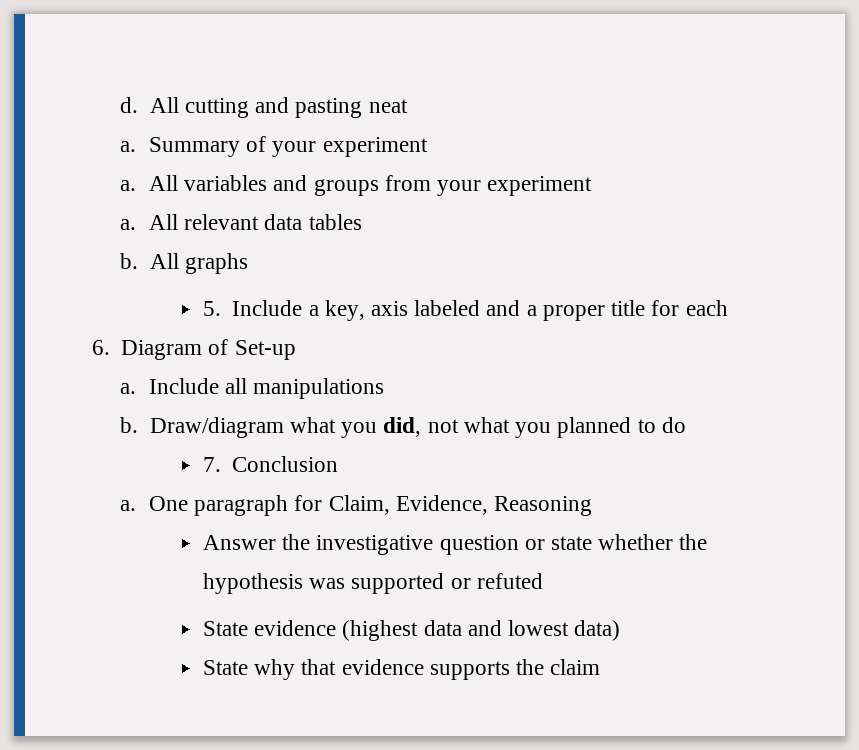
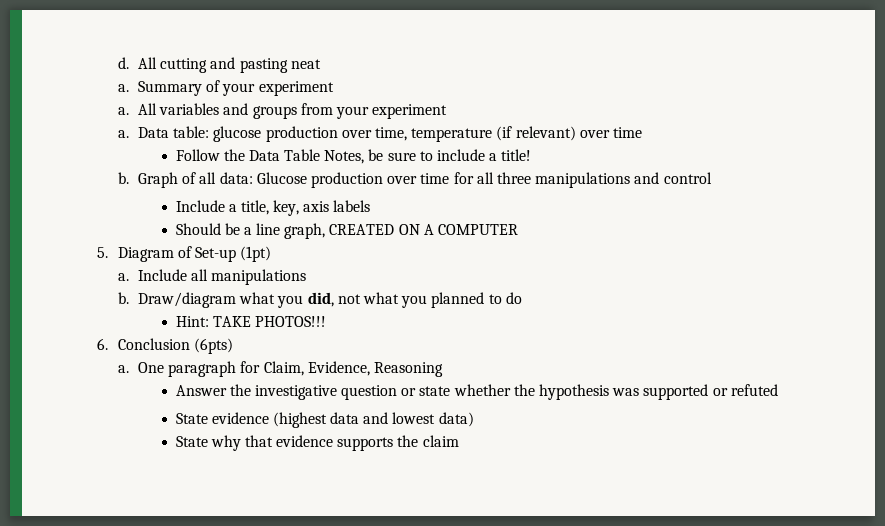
[148,214,362,230] [120,253,249,274] [202,301,221,316] All relevant data tables // b. All graphs // 5. -> [138,126,642,142] [175,149,532,164] [117,172,712,188] Data table: glucose production over time, temperature (if relevant) over time // Follow the Data Table Notes, be sure to include a title! // b. Graph of all data: Glucose production over time for all three manipulations and control //
(319, 310) none -> [240,200,269,215] title,
[414,300,728,321] [91,340,110,355] labeled and a proper title for each // 6. -> [333,200,371,212] [175,223,518,239] [97,247,109,258] labels // Should be a line graph, CREATED ON A COMPUTER // 5.
(296, 350) none -> [240,246,272,262] (1pt)
[202,457,221,472] 7. -> [175,316,326,327] [97,338,109,350] Hint: TAKE PHOTOS!!! // 6.
(339, 464) none -> [193,338,233,354] (6pts)

